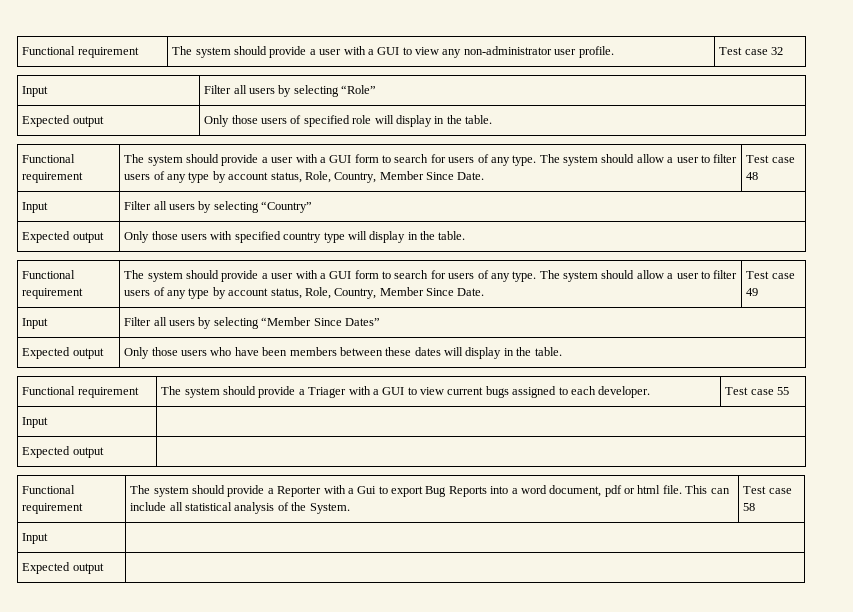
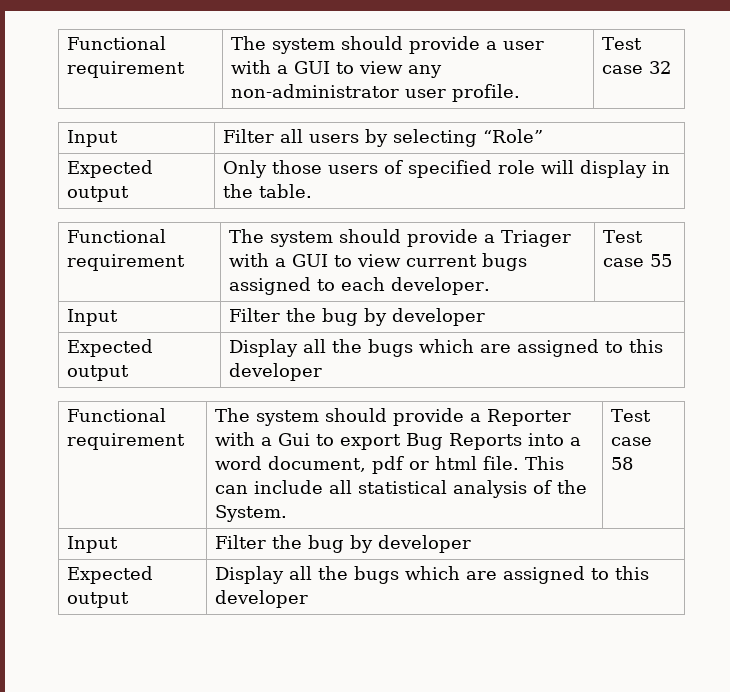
[22,154,76,163] [22,172,84,183] [124,154,738,166] [124,171,485,183] [746,155,795,163] [746,172,759,180] [22,202,49,213] [124,201,313,213] [22,231,104,243] [124,231,466,243] [22,270,76,279] [22,288,84,299] [124,270,738,282] [124,287,485,299] [746,271,795,279] [746,288,759,296] [22,318,49,329] [124,317,380,329] [22,347,104,359] [124,347,562,359] // Functional requirement | The system should provide a user with a GUI form to search for users of any type. The system should allow a user to filter users of any type by account status, Role, Country, Member Since Date. | Test case 48 // Input | Filter all users by selecting “Country” // Expected output | Only those users with specified country type will display in the table. // Functional requirement | The system should provide a user with a GUI form to search for users of any type. The system should allow a user to filter users of any type by account status, Role, Country, Member Since Date. | Test case 49 // Input | Filter all users by selecting “Member Since Dates” // Expected output | Only those users who have been members between these dates will display in the table. -> (312, 191) none
[22,446,104,458] // Expected output | -> [228,308,485,326] [66,339,153,357] [66,365,129,381] [228,339,663,357] [228,363,322,381] Filter the bug by developer // Expected output | Display all the bugs which are assigned to this developer
[22,562,104,574] // Expected output | -> [214,535,471,553] [66,566,153,584] [66,592,129,608] [214,566,649,584] [214,590,308,608] Filter the bug by developer // Expected output | Display all the bugs which are assigned to this developer

